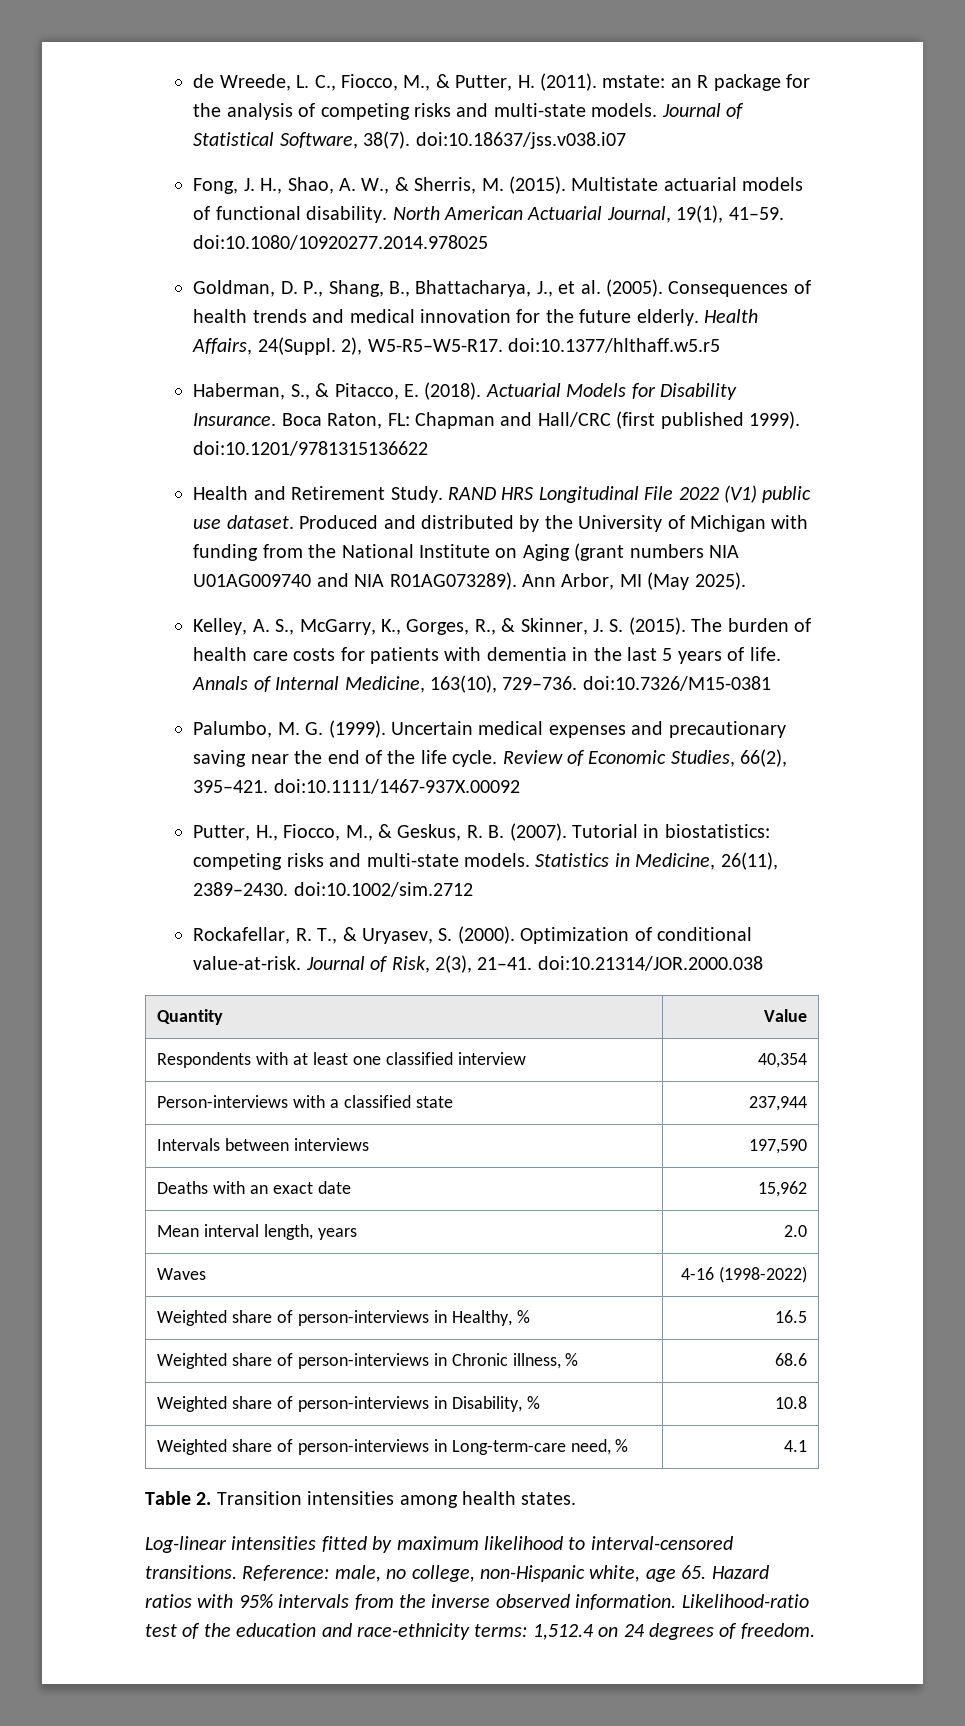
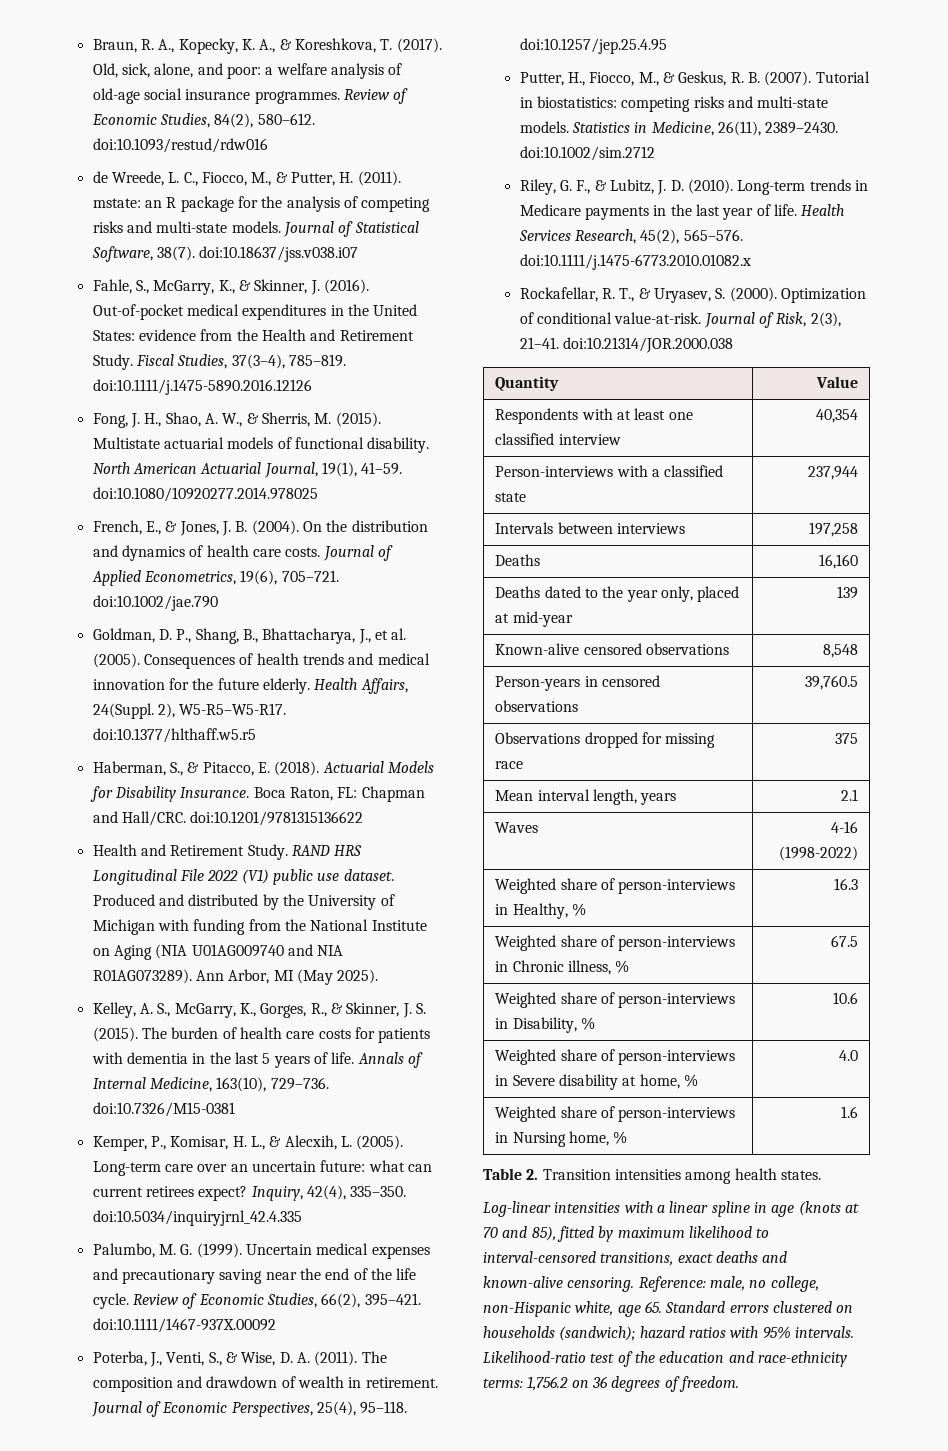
(193, 81) none -> [92,38,442,54] [92,63,403,79] [92,88,409,104] [91,113,315,128] [92,138,268,153] Braun, R. A., Kopecky, K. A., & Koreshkova, T. (2017). Old, sick, alone, and poor: a welfare analysis of old-age social insurance programmes. Review of Economic Studies, 84(2), 580–612. doi:10.1093/restud/rdw016 //
(626, 140) none -> [92,279,370,295] [92,304,418,320] [92,329,414,341] [92,354,347,370] [92,379,312,395] // Fahle, S., McGarry, K., & Skinner, J. (2016). Out-of-pocket medical expenditures in the United States: evidence from the Health and Retirement Study. Fiscal Studies, 37(3–4), 785–819. doi:10.1111/j.1475-5890.2016.12126
(489, 242) none -> [92,520,428,536] [92,545,394,561] [91,570,339,586] [92,595,218,611] // French, E., & Jones, J. B. (2004). On the distribution and dynamics of health care costs. Journal of Applied Econometrics, 19(6), 705–721. doi:10.1002/jae.790
[537,411,801,429] Hall/CRC (first published 1999). -> [122,811,187,826] Hall/CRC.
[574,543,740,561] (grant numbers NIA -> [155,944,188,959] (NIA
(771, 683) none -> [92,1135,404,1151] [92,1160,433,1176] [92,1185,407,1201] [92,1210,302,1226] // Kemper, P., Komisar, H. L., & Alecxih, L. (2005). Long-term care over an uncertain future: what can current retirees expect? Inquiry, 42(4), 335–350. doi:10.5034/inquiryjrnl_42.4.335
(520, 786) none -> [92,1351,387,1367] [92,1376,438,1392] [90,1401,408,1417] [519,38,667,54] // Poterba, J., Venti, S., & Wise, D. A. (2011). The composition and drawdown of wealth in retirement. Journal of Economic Perspectives, 25(4), 95–118. doi:10.1257/jep.25.4.95
(473, 889) none -> [519,179,869,195] [519,204,845,220] [518,229,743,244] [519,254,751,270] // Riley, G. F., & Lubitz, J. D. (2010). Long-term trends in Medicare payments in the last year of life. Health Services Research, 45(2), 565–576. doi:10.1111/j.1475-6773.2010.01082.x
[748,1139,807,1154] [157,1181,351,1194] [757,1181,807,1197] 197,590 // Deaths with an exact date | 15,962 -> [808,522,858,537] [495,554,541,566] [818,554,858,569] [495,586,740,602] [495,611,573,627] [836,586,858,599] [495,643,729,655] [822,644,858,658] [495,675,660,691] [495,700,579,712] [804,675,858,690] [495,732,716,748] [495,761,524,769] [834,733,858,744] 197,258 // Deaths | 16,160 // Deaths dated to the year only, placed at mid-year | 139 // Known-alive censored observations | 8,548 // Person-years in censored observations | 39,760.5 // Observations dropped for missing race | 375
[783,1225,807,1237] 2.0 -> [840,789,858,801] 2.1
[774,1310,807,1323] 16.5 -> [833,878,858,890] 16.3
[774,1353,807,1366] 68.6 -> [830,935,858,947] 67.5
[774,1396,807,1409] [157,1439,629,1455] [783,1440,807,1452] 10.8 // Weighted share of person-interviews in Long-term-care need, % | 4.1 -> [832,992,858,1004] [495,1049,736,1065] [495,1074,698,1090] [838,1050,858,1061] [495,1106,736,1122] [495,1131,628,1147] [840,1106,858,1118] 10.6 // Weighted share of person-interviews in Severe disability at home, % | 4.0 // Weighted share of person-interviews in Nursing home, % | 1.6
(317, 1543) none -> [624,1201,859,1217] [483,1226,556,1241] with a linear spline in age (knots at 70 and 85),
[145,1565,237,1579] transitions. -> [600,1251,788,1266] [483,1276,635,1292] transitions, exact deaths and known-alive censoring.
[711,1565,769,1579] [145,1594,677,1610] Hazard ratios with 95% intervals from the inverse observed information. -> [665,1301,854,1313] [483,1326,854,1341] Standard errors clustered on households (sandwich); hazard ratios with 95% intervals.
[532,1624,645,1640] 1,512.4 on 24 -> [527,1376,608,1391] 1,756.2 on 36

